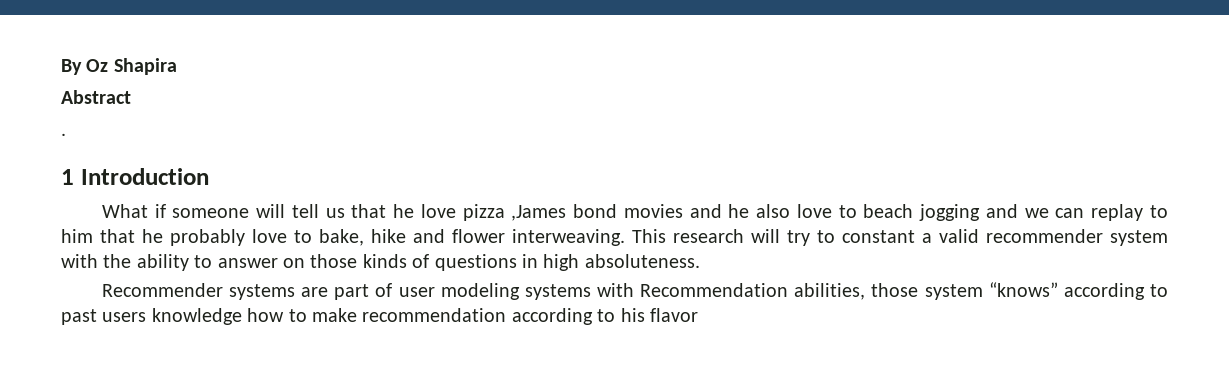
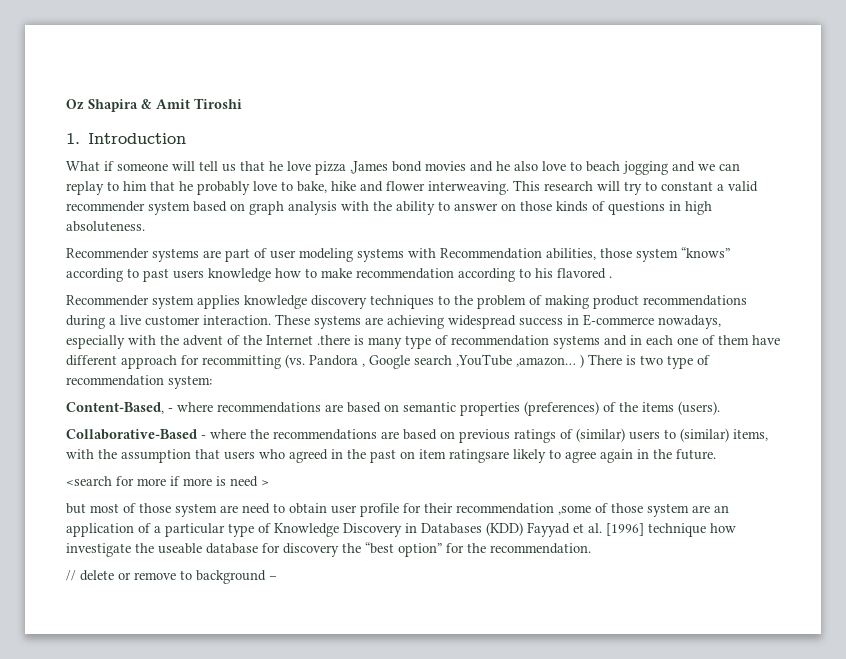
[61,59,82,75] By -> (66, 104) none
[61,90,131,104] [61,133,66,136] [61,169,74,185] // Abstract // . // 1 -> [141,98,242,109] [66,133,80,144] & Amit Tiroshi // 1.
(1168, 238) none -> [193,201,337,215] based on graph analysis
[649,308,698,322] flavor -> [557,268,612,279] [66,295,747,309] [66,314,721,329] [66,335,780,349] [66,354,710,369] [66,375,212,389] [66,401,720,416] [66,428,768,443] [66,449,716,463] [66,476,269,487] [66,503,729,517] [66,522,736,537] [66,542,591,557] [66,570,277,584] flavored . // Recommender system applies knowledge discovery techniques to the problem of making product recommendations during a live customer interaction. These systems are achieving widespread success in E-commerce nowadays, especially with the advent of the Internet .there is many type of recommendation systems and in each one of them have different approach for recommitting (vs. Pandora , Google search ,YouTube ,amazon… ) There is two type of recommendation system: // Content-Based, - where recommendations are based on semantic properties (preferences) of the items (users). // Collaborative-Based - where the recommendations are based on previous ratings of (similar) users to (similar) items, with the assumption that users who agreed in the past on item ratingsare likely to agree again in the future. // <search for more if more is need > // but most of those system are need to obtain user profile for their recommendation ,some of those system are an application of a particular type of Knowledge Discovery in Databases (KDD) Fayyad et al. [1996] technique how investigate the useable database for discovery the “best option” for the recommendation. // // delete or remove to background –

